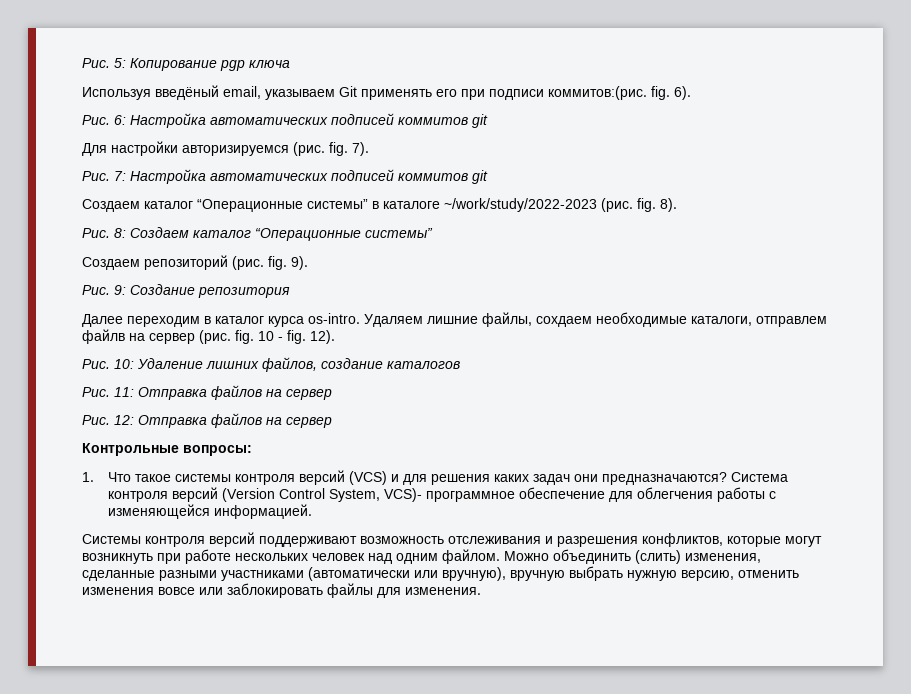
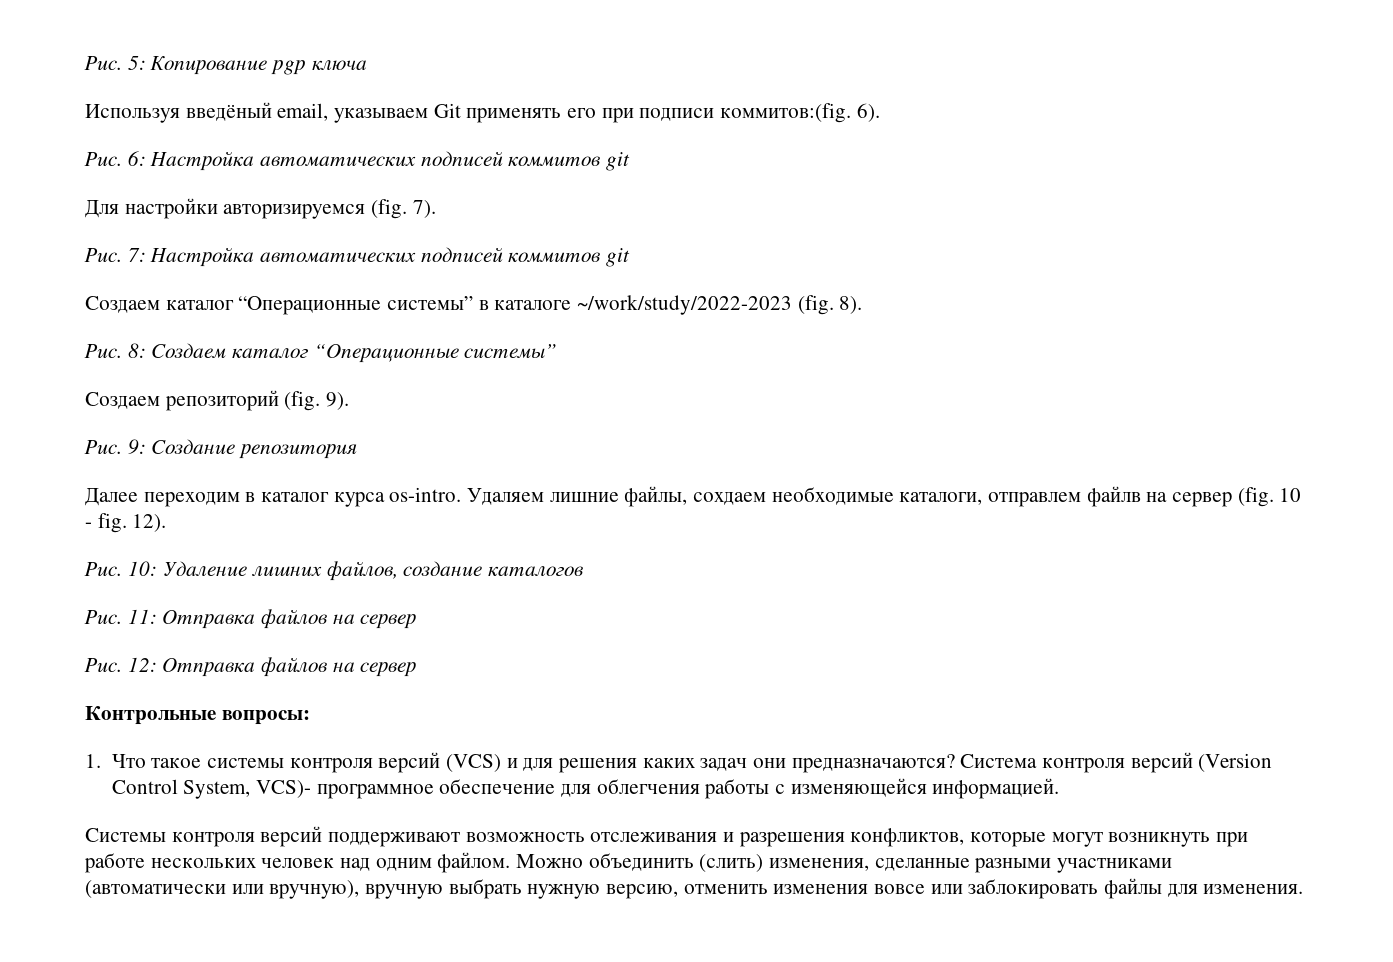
[548,86,670,100] коммитов:(рис. fig. -> [720,103,852,123] коммитов:(fig.
[293,142,348,156] (рис. fig. -> [371,199,408,219] (fig.
[601,198,656,212] (рис. fig. -> [797,295,834,315] (fig.
[232,256,287,270] (рис. fig. -> [284,391,321,411] (fig.
[199,330,254,344] (рис. fig. -> [1237,487,1274,507] (fig.

